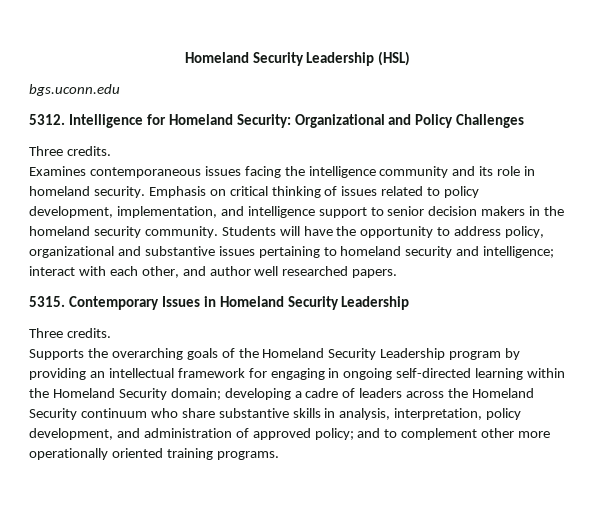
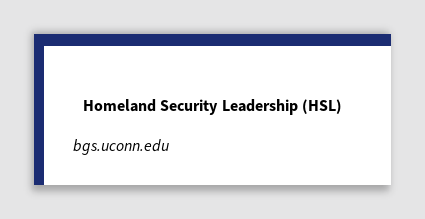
[29,114,525,128] [29,146,111,156] [29,166,536,178] [29,186,480,198] [29,206,565,218] [29,226,545,238] [29,246,555,258] [29,266,398,278] [29,296,410,310] [29,328,111,338] [29,348,521,360] [29,368,566,380] [29,388,535,400] [29,408,522,420] [29,428,551,440] [29,448,279,460] // 5312. Intelligence for Homeland Security: Organizational and Policy Challenges // Three credits. // Examines contemporaneous issues facing the intelligence community and its role in homeland security. Emphasis on critical thinking of issues related to policy development, implementation, and intelligence support to senior decision makers in the homeland security community. Students will have the opportunity to address policy, organizational and substantive issues pertaining to homeland security and intelligence; interact with each other, and author well researched papers. // 5315. Contemporary Issues in Homeland Security Leadership // Three credits. // Supports the overarching goals of the Homeland Security Leadership program by providing an intellectual framework for engaging in ongoing self-directed learning within the Homeland Security domain; developing a cadre of leaders across the Homeland Security continuum who share substantive skills in analysis, interpretation, policy development, and administration of approved policy; and to complement other more operationally oriented training programs. -> (169, 147) none

